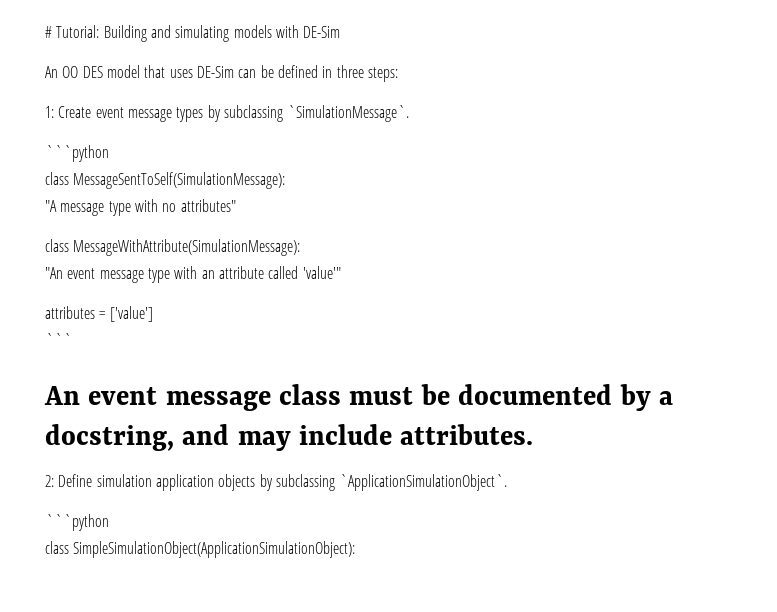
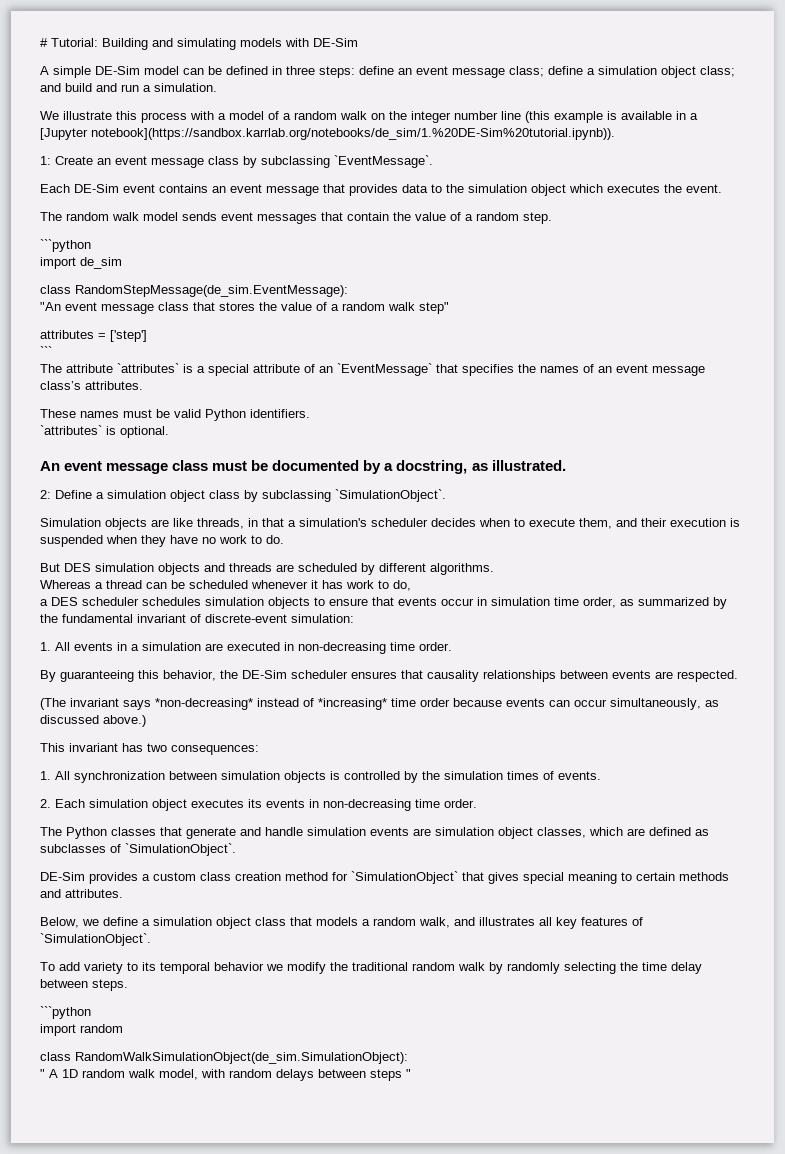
[45,65,234,78] An OO DES model that uses DE-Sim -> [40,66,179,78] A simple DE-Sim model
(398, 74) none -> [359,66,735,78] [40,83,217,92] [40,111,698,123] [40,128,615,140] define an event message class; define a simulation object class; and build and run a simulation. // We illustrate this process with a model of a random walk on the integer number line (this example is available in a [Jupyter notebook](https://sandbox.karrlab.org/notebooks/de_sim/1.%20DE-Sim%20tutorial.ipynb)).
[95,105,410,122] [45,145,109,162] [45,172,286,189] [45,199,236,216] [45,239,301,256] event message types by subclassing `SimulationMessage`. // ```python // class MessageSentToSelf(SimulationMessage): // "A message type with no attributes" // class MessageWithAttribute(SimulationMessage): -> [97,155,433,168] [40,184,722,196] [40,212,552,224] [40,239,91,252] [40,257,122,269] [40,285,348,297] an event message class by subclassing `EventMessage`. // Each DE-Sim event contains an event message that provides data to the simulation object which executes the event. // The random walk model sends event messages that contain the value of a random step. // ```python // import de_sim // class RandomStepMessage(de_sim.EventMessage):
[147,266,341,283] type with an attribute called 'value'" -> [158,302,449,314] class that stores the value of a random walk step"
[109,306,153,322] ['value'] -> [110,330,147,342] ['step']
(72, 339) none -> [40,363,705,376] [40,381,143,390] [40,409,310,421] [40,425,169,438] // The attribute `attributes` is a special attribute of an `EventMessage` that specifies the names of an event message class’s attributes. // These names must be valid Python identifiers. // `attributes` is optional.
[182,424,534,451] [45,474,508,491] [45,514,109,531] [45,541,356,558] and may include attributes. // 2: Define simulation application objects by subclassing `ApplicationSimulationObject`. // ```python // class SimpleSimulationObject(ApplicationSimulationObject): -> [471,460,566,471] [40,489,446,502] [40,518,740,530] [40,535,284,547] [40,563,494,575] [40,580,411,591] [40,597,727,609] [40,614,354,623] [40,642,452,654] [40,670,738,682] [40,698,719,710] [40,715,146,727] [40,743,259,755] [40,771,601,783] [40,799,477,811] [40,827,709,839] [40,843,236,856] [40,871,729,884] [40,889,123,898] [40,917,643,929] [40,933,151,946] [40,962,702,974] [40,979,128,991] [40,1006,91,1019] [40,1024,123,1036] [40,1052,408,1064] [40,1069,411,1081] as illustrated. // 2: Define a simulation object class by subclassing `SimulationObject`. // Simulation objects are like threads, in that a simulation's scheduler decides when to execute them, and their execution is suspended when they have no work to do. // But DES simulation objects and threads are scheduled by different algorithms. // Whereas a thread can be scheduled whenever it has work to do, // a DES scheduler schedules simulation objects to ensure that events occur in simulation time order, as summarized by the fundamental invariant of discrete-event simulation: // 1. All events in a simulation are executed in non-decreasing time order. // By guaranteeing this behavior, the DE-Sim scheduler ensures that causality relationships between events are respected. // (The invariant says *non-decreasing* instead of *increasing* time order because events can occur simultaneously, as discussed above.) // This invariant has two consequences: // 1. All synchronization between simulation objects is controlled by the simulation times of events. // 2. Each simulation object executes its events in non-decreasing time order. // The Python classes that generate and handle simulation events are simulation object classes, which are defined as subclasses of `SimulationObject`. // DE-Sim provides a custom class creation method for `SimulationObject` that gives special meaning to certain methods and attributes. // Below, we define a simulation object class that models a random walk, and illustrates all key features of `SimulationObject`. // To add variety to its temporal behavior we modify the traditional random walk by randomly selecting the time delay between steps. // ```python // import random // class RandomWalkSimulationObject(de_sim.SimulationObject): // " A 1D random walk model, with random delays between steps "

